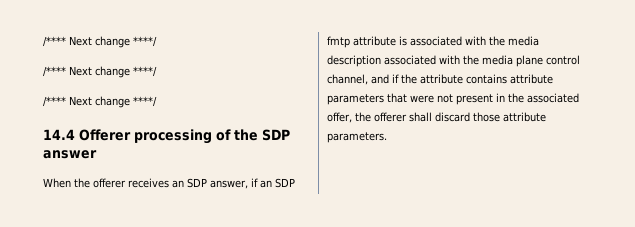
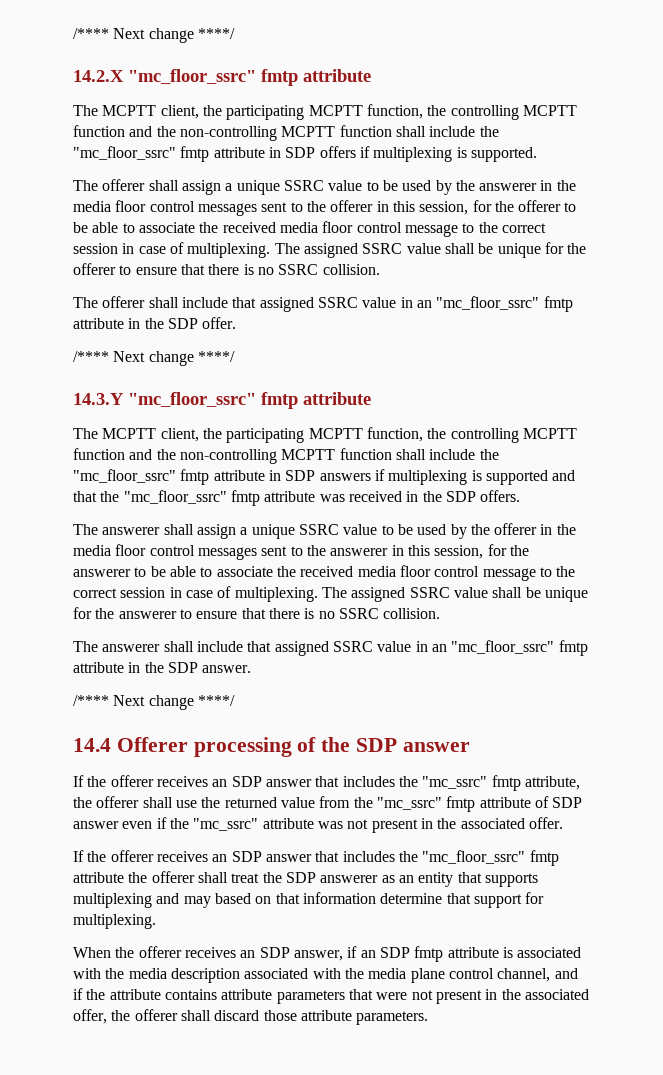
[43,36,157,48] [43,66,157,78] /**** Next change ****/ // /**** Next change ****/ -> [73,28,235,43] [73,69,371,86] [73,104,577,120] [73,125,499,141] [73,146,537,162] [73,179,576,195] [73,200,577,216] [73,221,546,237] [73,242,587,258] [73,263,380,275] [73,296,573,312] [73,317,237,329] [73,351,235,366] [73,392,371,409] [73,427,577,443] [73,448,499,464] [73,469,576,485] [73,490,521,506] [73,523,576,539] [73,544,529,560] [73,565,576,581] [73,586,588,602] [73,607,441,619] [73,640,588,656] [73,662,252,673] /**** Next change ****/ // 14.2.X "mc_floor_ssrc" fmtp attribute // The MCPTT client, the participating MCPTT function, the controlling MCPTT function and the non-controlling MCPTT function shall include the "mc_floor_ssrc" fmtp attribute in SDP offers if multiplexing is supported. // The offerer shall assign a unique SSRC value to be used by the answerer in the media floor control messages sent to the offerer in this session, for the offerer to be able to associate the received media floor control message to the correct session in case of multiplexing. The assigned SSRC value shall be unique for the offerer to ensure that there is no SSRC collision. // The offerer shall include that assigned SSRC value in an "mc_floor_ssrc" fmtp attribute in the SDP offer. // /**** Next change ****/ // 14.3.Y "mc_floor_ssrc" fmtp attribute // The MCPTT client, the participating MCPTT function, the controlling MCPTT function and the non-controlling MCPTT function shall include the "mc_floor_ssrc" fmtp attribute in SDP answers if multiplexing is supported and that the "mc_floor_ssrc" fmtp attribute was received in the SDP offers. // The answerer shall assign a unique SSRC value to be used by the offerer in the media floor control messages sent to the answerer in this session, for the answerer to be able to associate the received media floor control message to the correct session in case of multiplexing. The assigned SSRC value shall be unique for the answerer to ensure that there is no SSRC collision. // The answerer shall include that assigned SSRC value in an "mc_floor_ssrc" fmtp attribute in the SDP answer.
(97, 154) none -> [73,775,580,791] [73,796,583,812] [73,817,563,833] [73,850,559,866] [73,871,538,887] [73,892,545,908] [73,914,156,929] // If the offerer receives an SDP answer that includes the "mc_ssrc" fmtp attribute, the offerer shall use the returned value from the "mc_ssrc" fmtp attribute of SDP answer even if the "mc_ssrc" attribute was not present in the associated offer. // If the offerer receives an SDP answer that includes the "mc_floor_ssrc" fmtp attribute the offerer shall treat the SDP answerer as an entity that supports multiplexing and may based on that information determine that support for multiplexing.

